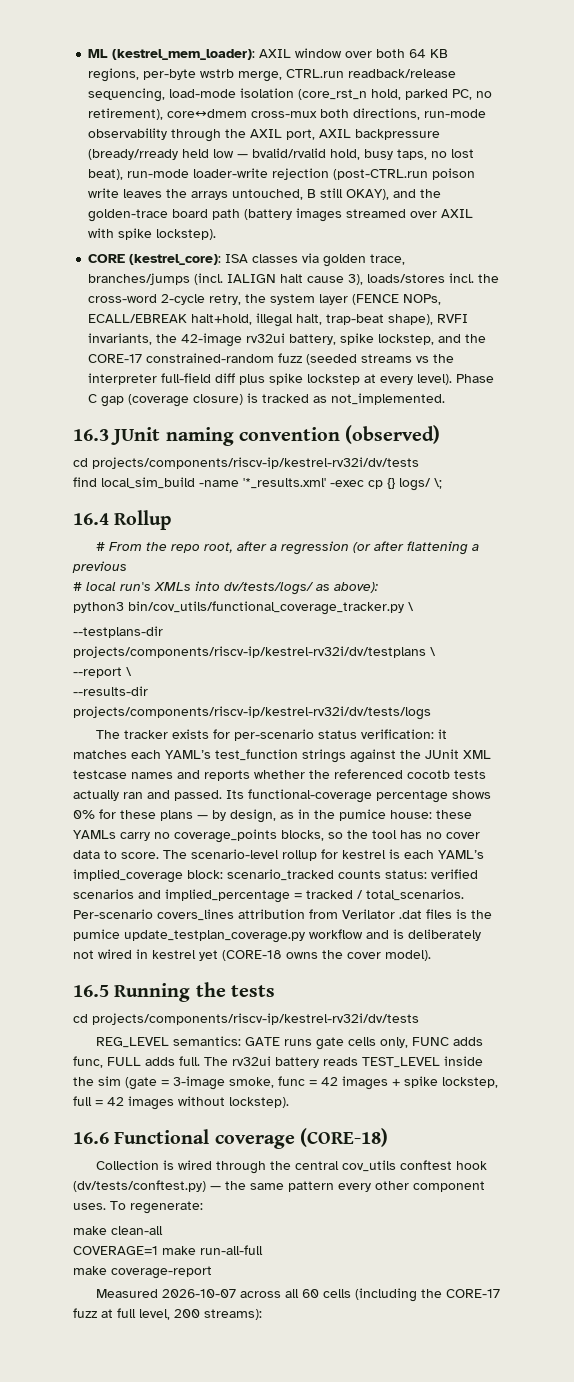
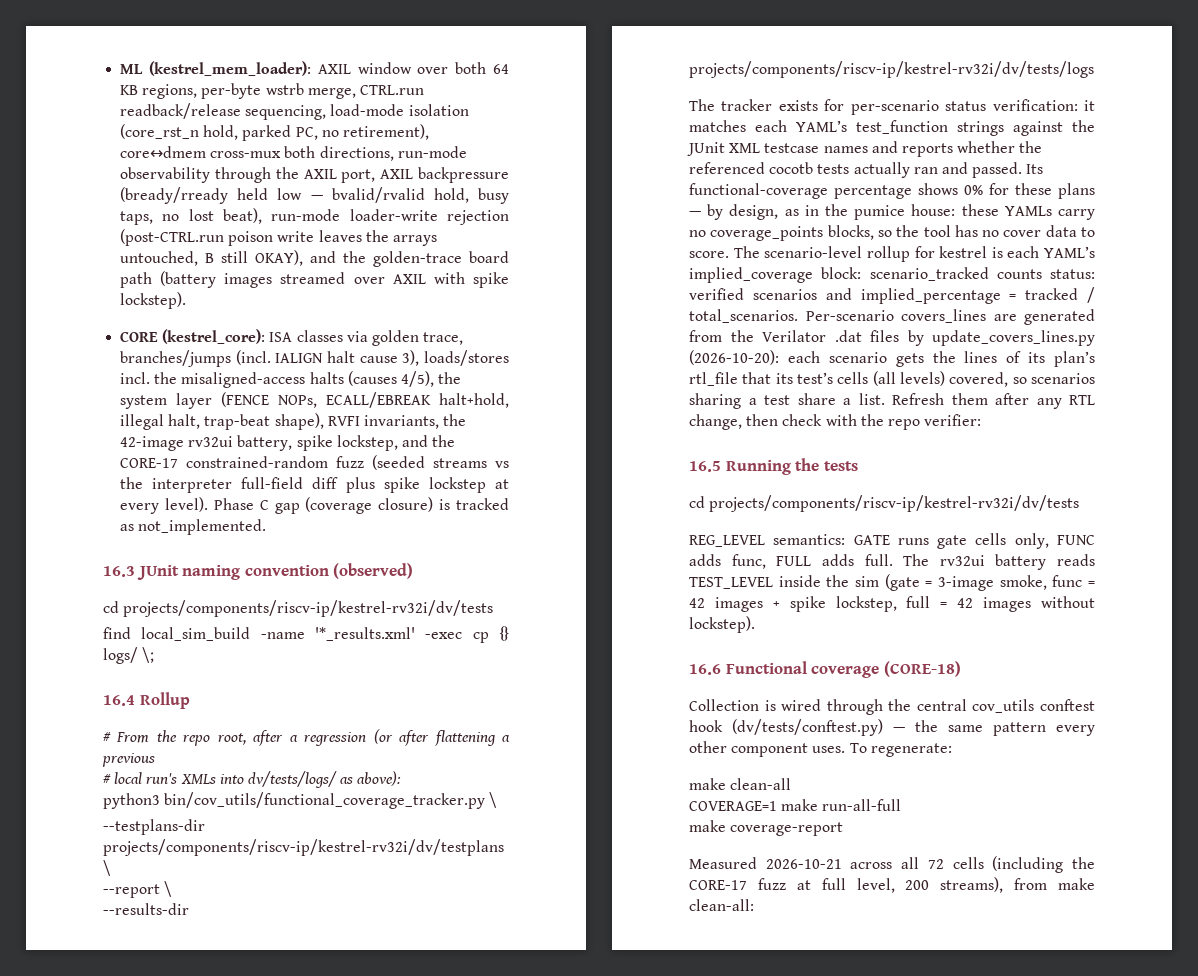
[88,294,242,305] cross-word 2-cycle retry, -> [181,371,434,388] misaligned-access halts (causes 4/5),
[238,909,492,919] [73,929,481,943] [73,949,431,961] attribution from Verilator .dat files is the pumice update_testplan_coverage.py workflow and is deliberately not wired in kestrel yet (CORE-18 owns the cover model). -> [993,309,1095,325] [689,330,1095,346] [689,350,1095,367] [689,371,1095,387] [689,393,1095,409] [689,414,982,430] are generated from the Verilator .dat files by update_covers_lines.py (2026-10-20): each scenario gets the lines of its plan’s rtl_file that its test’s cells (all levels) covered, so scenarios sharing a test share a list. Refresh them after any RTL change, then check with the repo verifier:
[161,1289,236,1298] 2026-10-07 -> [765,859,842,869] 2026-10-21
[301,1289,319,1298] 60 -> [927,859,944,869] 72
[204,1309,262,1320] streams): -> [940,877,1095,893] [689,899,754,911] streams), from make clean-all:

